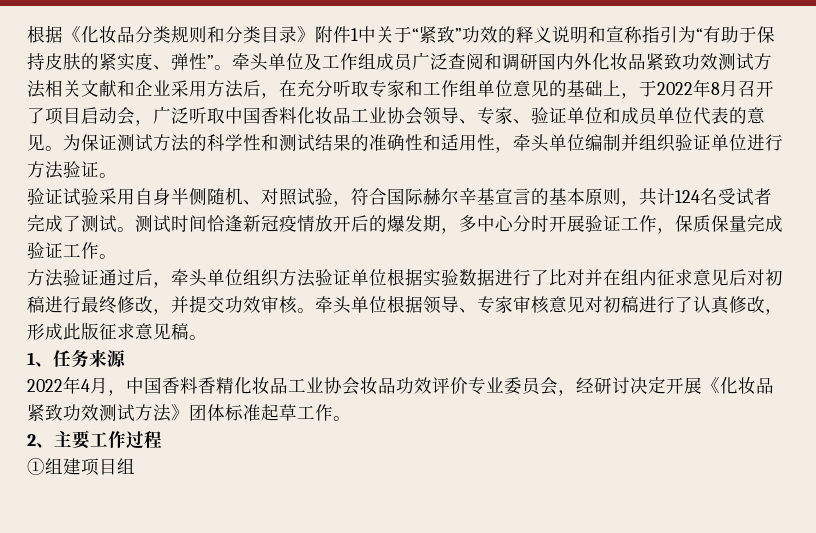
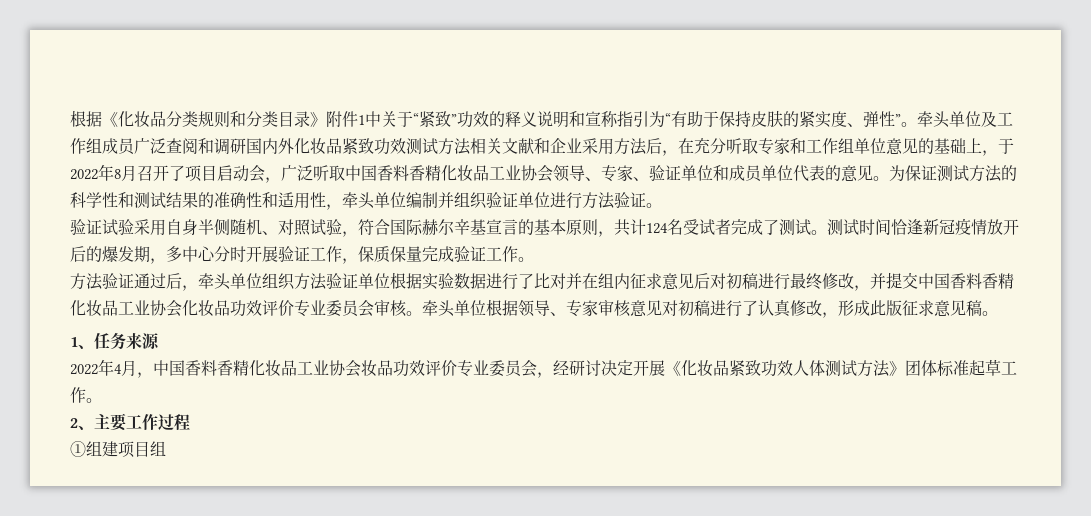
(297, 115) none -> [409,165,441,181] 香精
[225,296,261,313] 功效 -> [918,273,1014,289] [70,300,374,317] 中国香料香精化妆品工业协会化妆品功效评价专业委员会
(99, 412) none -> [793,360,825,376] 人体

